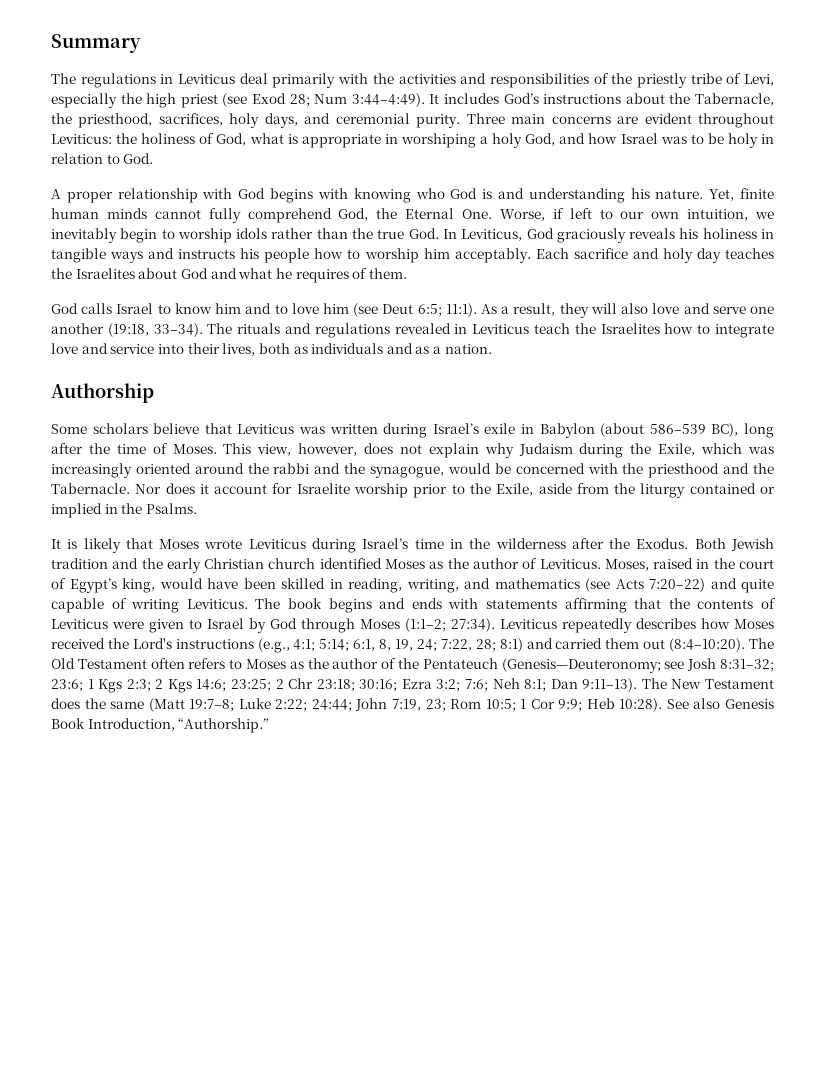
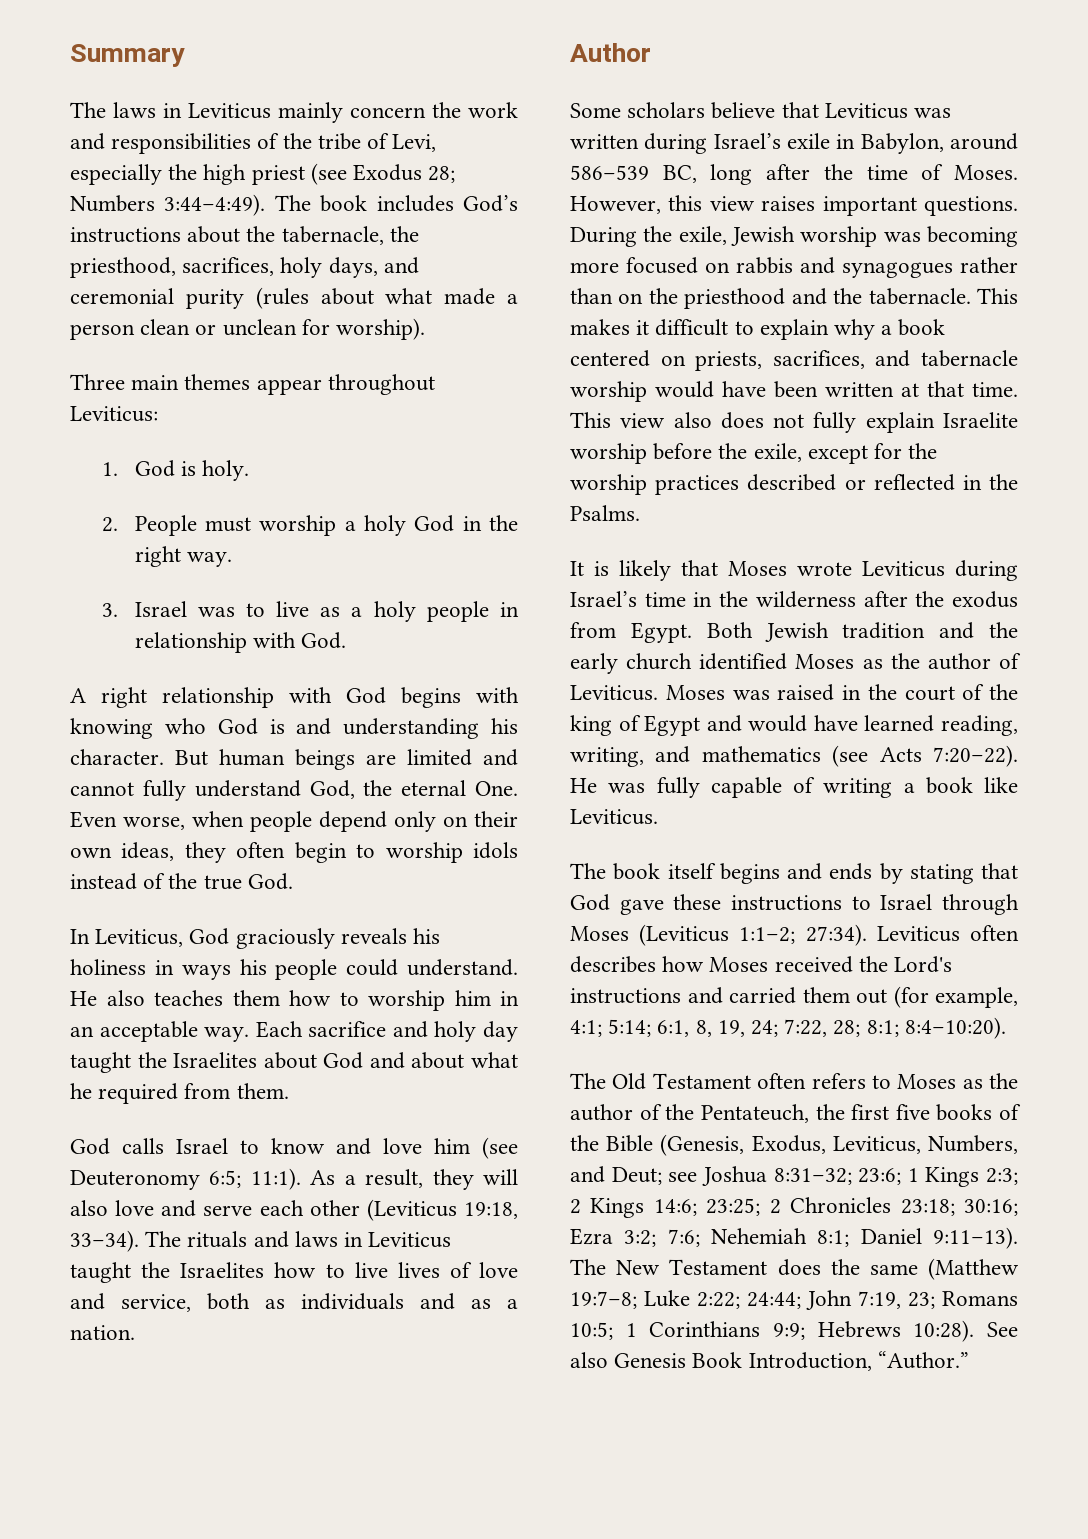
[80,73,456,88] regulations in Leviticus deal primarily with the activities -> [113,102,518,123] laws in Leviticus mainly concern the work
[636,73,687,88] priestly -> (312, 141) none
[252,93,440,107] Exod 28; Num 3:44–4:49). It -> [353,164,456,183] [70,194,368,216] Exodus 28; Numbers 3:44–4:49). The book
[695,93,775,106] Tabernacle, -> [281,226,384,245] tabernacle,
[416,113,774,128] [51,133,775,148] [51,153,120,164] purity. Three main concerns are evident throughout Leviticus: the holiness of God, what is appropriate in worshiping a holy God, and how Israel was to be holy in relation to -> [185,287,518,309] [70,318,426,340] [70,374,435,395] [70,406,158,422] [102,460,250,481] [102,515,519,536] [134,546,232,567] [102,601,519,622] [134,632,296,653] purity (rules about what made a person clean or unclean for worship). // Three main themes appear throughout Leviticus: // 1. God is holy. // 2. People must worship a holy God in the right way. // 3. Israel was to live as a holy people in relationship with
[66,191,113,203] proper -> [101,687,147,708] right
[655,188,774,201] [51,208,147,219] nature. Yet, finite human minds -> [70,749,518,770] character. But human beings are limited and
[247,208,332,223] comprehend -> [194,780,301,797] understand
[405,208,774,221] [51,228,117,243] Eternal One. Worse, if left to our own intuition, we inevitably -> [401,780,518,796] [70,811,518,832] [70,842,286,863] eternal One. Even worse, when people depend only on their own ideas, they often
[271,228,348,239] rather than -> [70,873,166,890] instead of
(439, 233) none -> (293, 881) //
[51,248,531,263] tangible ways and instructs his people how to worship him acceptably. -> [181,959,518,980] [70,990,519,1011] [70,1021,250,1042] ways his people could understand. He also teaches them how to worship him in an acceptable way.
[725,248,774,259] teaches -> [70,1052,131,1073] taught
(237, 273) none -> [411,1052,465,1069] about
[295,268,368,283] requires of -> [98,1083,231,1104] required from
[215,303,288,314] him and to -> [336,1138,371,1155] and
[382,304,414,314] Deut -> [70,1170,200,1190] Deuteronomy
[750,306,775,314] [51,323,149,337] one another (19:18, -> [259,1199,518,1221] each other (Leviticus 19:18,
[314,323,570,338] regulations revealed in Leviticus teach -> [294,1231,452,1248] [70,1262,131,1283] laws in Leviticus taught
[714,324,774,338] [51,343,256,356] integrate love and service into their lives, -> [354,1262,518,1278] [70,1293,191,1312] live lives of love and service,
[51,383,154,403] Authorship -> [570,43,651,62] Author
[539,423,739,438] Babylon (about 586–539 BC), -> [860,133,1018,154] [570,165,697,183] Babylon, around 586–539 BC,
[223,443,774,458] [51,463,775,478] [51,483,775,498] [51,503,102,518] This view, however, does not explain why Judaism during the Exile, which was increasingly oriented around the rabbi and the synagogue, would be concerned with the priesthood and the Tabernacle. Nor does it account for Israelite worship prior to the Exile, aside from the liturgy contained or implied -> [570,195,1018,216] [570,226,1018,247] [570,257,1018,278] [570,288,1018,309] [570,319,946,340] [570,350,1018,371] [570,381,1018,402] [570,412,1018,433] [570,443,938,464] [570,474,955,495] However, this view raises important questions. During the exile, Jewish worship was becoming more focused on rabbis and synagogues rather than on the priesthood and the tabernacle. This makes it difficult to explain why a book centered on priests, sacrifices, and tabernacle worship would have been written at that time. This view also does not fully explain Israelite worship before the exile, except for the worship practices described or reflected
[636,538,689,549] Exodus. -> [952,591,1018,608] [570,622,692,643] exodus from Egypt.
[204,558,265,569] Christian -> (618, 663) none
[604,559,649,571] Moses, -> [665,685,770,700] Moses was
[69,578,343,593] Egypt’s king, would have been skilled in -> [989,684,1018,700] [570,715,935,736] the king of Egypt and would have learned
[649,578,774,593] [51,598,322,613] 7:20–22) and quite capable of writing Leviticus. The book -> [933,745,1018,767] [570,777,1018,798] [570,809,658,825] [570,863,716,880] 7:20–22). He was fully capable of writing a book like Leviticus. // The book itself
[448,598,777,613] [51,618,446,633] with statements affirming that the contents of Leviticus were given to Israel by God through Moses (1:1–2; -> [879,863,1018,884] [570,894,1019,915] [570,924,796,946] by stating that God gave these instructions to Israel through Moses (Leviticus 1:1–2;
[562,618,632,633] repeatedly -> [970,925,1019,941] often
[257,638,290,653] (e.g., -> [687,986,1018,1008] and carried them out (for example,
[499,638,746,652] 8:1) and carried them out (8:4–10:20). -> [866,1017,1006,1039] 8:1; 8:4–10:20). //
[422,658,717,673] Pentateuch (Genesis—Deuteronomy; see Josh -> [700,1104,1021,1123] [570,1134,1018,1156] [570,1166,767,1186] Pentateuch, the first five books of the Bible (Genesis, Exodus, Leviticus, Numbers, and Deut; see Joshua
[98,679,123,693] Kgs -> [925,1167,980,1187] Kings
[167,679,192,693] Kgs -> [590,1198,645,1218] Kings
[288,678,314,689] Chr -> [790,1197,892,1213] Chronicles
[492,678,578,692] Neh 8:1; Dan -> [711,1228,922,1247] Nehemiah 8:1; Daniel
[148,698,185,712] (Matt -> [928,1258,1019,1280] (Matthew
[450,699,482,709] Rom -> [942,1291,1018,1306] Romans
[530,698,615,712] Cor 9:9; Heb -> [649,1321,901,1340] Corinthians 9:9; Hebrews
[178,718,270,733] “Authorship.” -> [877,1351,969,1369] “Author.”

